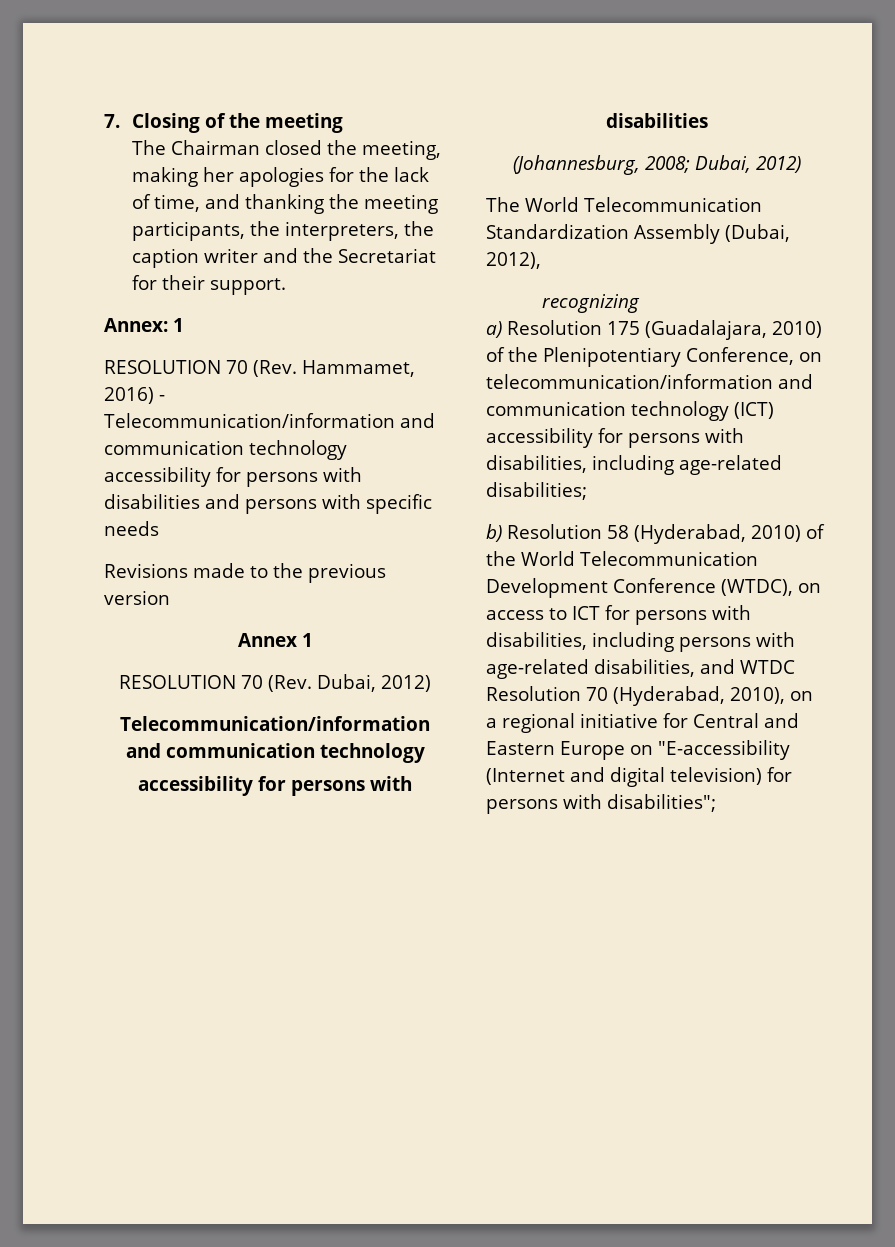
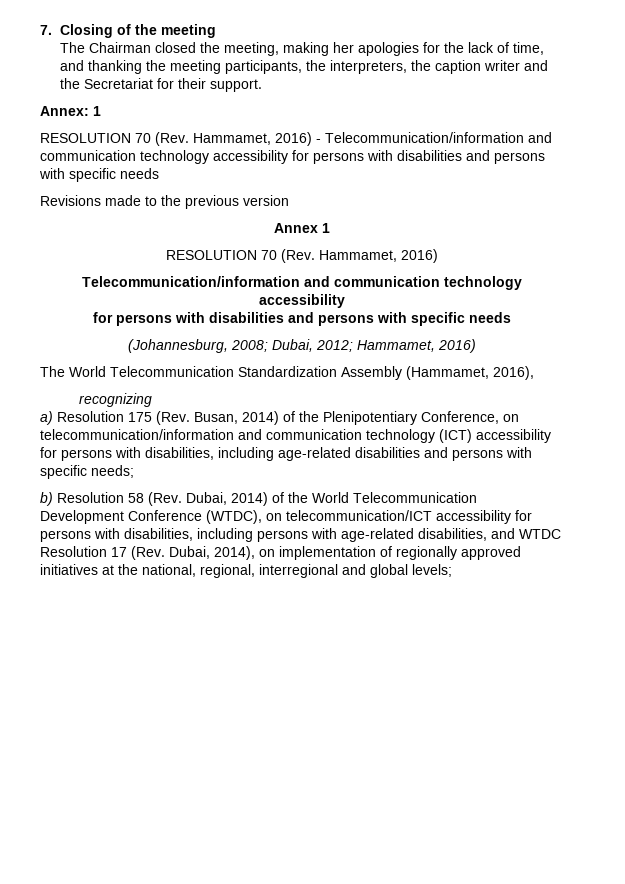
[316,674,431,692] [120,716,431,731] [125,743,425,763] [138,776,412,796] [606,113,708,128] Dubai, 2012) // Telecommunication/information and communication technology // accessibility for persons with disabilities -> [318,249,438,263] [81,276,522,290] [258,294,345,308] [92,312,511,326] Hammamet, 2016) // Telecommunication/information and communication technology accessibility // for persons with disabilities and persons with specific needs
[756,156,802,173] 2012) -> [315,339,476,353] 2012; Hammamet, 2016)
[725,224,790,242] [486,252,541,269] (Dubai, 2012), -> [406,366,534,380] (Hammamet, 2016),
[645,320,822,340] (Guadalajara, 2010) -> [156,411,279,425] (Rev. Busan, 2014)
[486,482,587,500] disabilities; -> [355,447,532,461] [40,465,134,479] disabilities and persons with specific needs;
[634,524,801,544] (Hyderabad, 2010) -> [148,492,268,506] (Rev. Dubai, 2014)
[486,606,600,620] access to ICT -> [286,510,511,524] telecommunication/ICT accessibility
[586,686,813,706] [486,713,799,733] [486,740,790,760] [486,767,792,787] [486,794,716,814] 70 (Hyderabad, 2010), on a regional initiative for Central and Eastern Europe on "E-accessibility (Internet and digital television) for persons with disabilities"; -> [111,546,521,560] [40,564,452,578] 17 (Rev. Dubai, 2014), on implementation of regionally approved initiatives at the national, regional, interregional and global levels;

